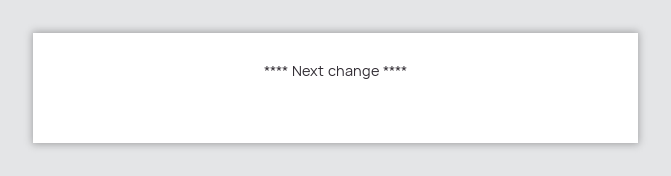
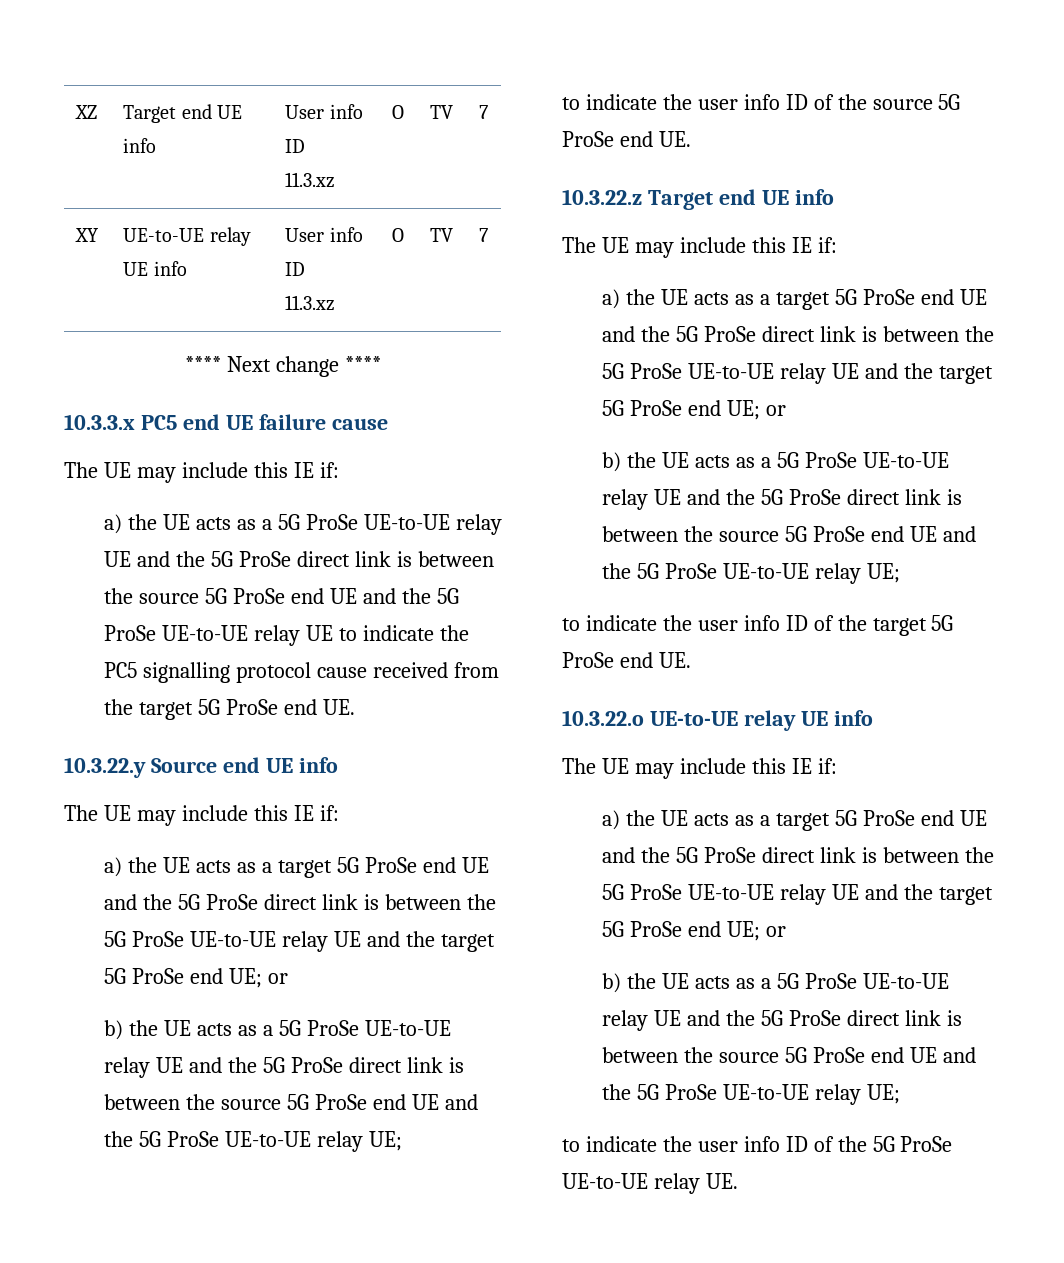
[264,66,407,79] **** Next change **** -> [75,105,98,119] [123,104,243,123] [123,138,157,153] [285,104,363,119] [285,139,306,153] [285,172,336,188] [391,105,404,119] [429,105,453,119] [478,105,488,119] [75,228,100,242] [123,227,251,246] [123,261,187,276] [285,227,363,242] [285,262,306,276] [285,295,336,311] [391,228,404,242] [429,228,453,242] [478,228,488,242] [185,356,381,377] [64,414,388,430] [64,462,339,483] [104,514,502,535] [104,551,494,567] [104,588,459,604] [104,625,470,646] [104,662,500,683] [104,699,356,720] [64,757,338,778] [64,805,339,826] [104,857,489,878] [104,894,496,910] [104,931,495,952] [104,968,289,988] [104,1020,451,1040] [104,1057,464,1078] [104,1094,478,1110] [104,1131,403,1152] [562,94,961,110] [562,131,691,147] [562,189,834,210] [562,237,837,258] [602,289,987,310] [602,326,994,342] [602,363,993,384] [602,400,787,420] [602,452,949,472] [602,489,962,510] [602,526,976,542] [602,563,901,584] [562,615,954,636] [562,652,691,668] [562,710,873,731] [562,758,837,779] [602,810,987,831] [602,847,994,863] [602,884,993,905] [602,921,787,941] [602,973,949,993] [602,1010,962,1031] [602,1047,976,1063] [602,1084,901,1105] [562,1136,953,1152] [562,1173,738,1194] XZ | Target end UE info | User info ID // 11.3.xz | O | TV | 7 // XY | UE-to-UE relay UE info | User info ID // 11.3.xz | O | TV | 7 // **** Next change **** // 10.3.3.x PC5 end UE failure cause // The UE may include this IE if: // a) the UE acts as a 5G ProSe UE-to-UE relay UE and the 5G ProSe direct link is between the source 5G ProSe end UE and the 5G ProSe UE-to-UE relay UE to indicate the PC5 signalling protocol cause received from the target 5G ProSe end UE. // 10.3.22.y Source end UE info // The UE may include this IE if: // a) the UE acts as a target 5G ProSe end UE and the 5G ProSe direct link is between the 5G ProSe UE-to-UE relay UE and the target 5G ProSe end UE; or // b) the UE acts as a 5G ProSe UE-to-UE relay UE and the 5G ProSe direct link is between the source 5G ProSe end UE and the 5G ProSe UE-to-UE relay UE; // to indicate the user info ID of the source 5G ProSe end UE. // 10.3.22.z Target end UE info // The UE may include this IE if: // a) the UE acts as a target 5G ProSe end UE and the 5G ProSe direct link is between the 5G ProSe UE-to-UE relay UE and the target 5G ProSe end UE; or // b) the UE acts as a 5G ProSe UE-to-UE relay UE and the 5G ProSe direct link is between the source 5G ProSe end UE and the 5G ProSe UE-to-UE relay UE; // to indicate the user info ID of the target 5G ProSe end UE. // 10.3.22.o UE-to-UE relay UE info // The UE may include this IE if: // a) the UE acts as a target 5G ProSe end UE and the 5G ProSe direct link is between the 5G ProSe UE-to-UE relay UE and the target 5G ProSe end UE; or // b) the UE acts as a 5G ProSe UE-to-UE relay UE and the 5G ProSe direct link is between the source 5G ProSe end UE and the 5G ProSe UE-to-UE relay UE; // to indicate the user info ID of the 5G ProSe UE-to-UE relay UE.

